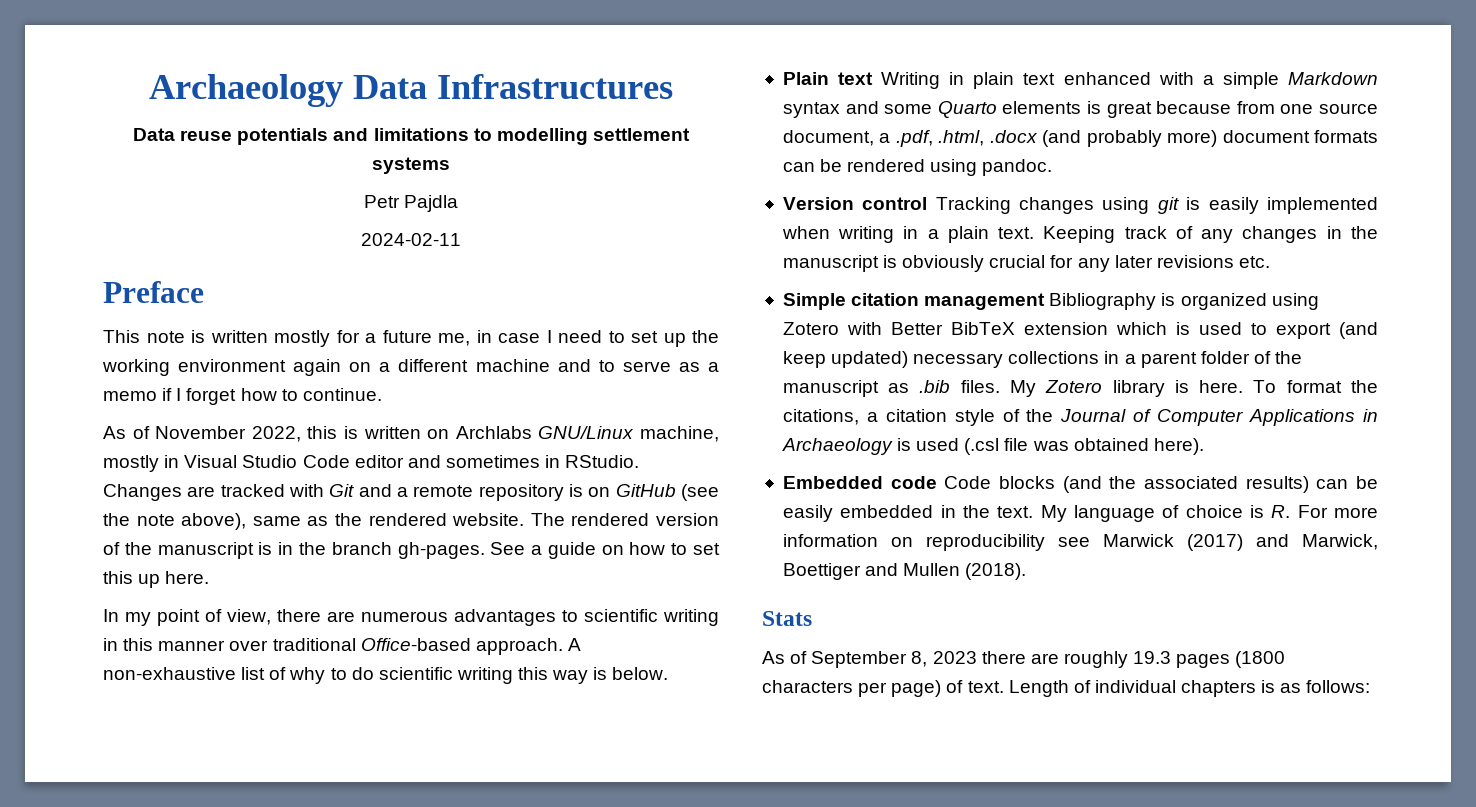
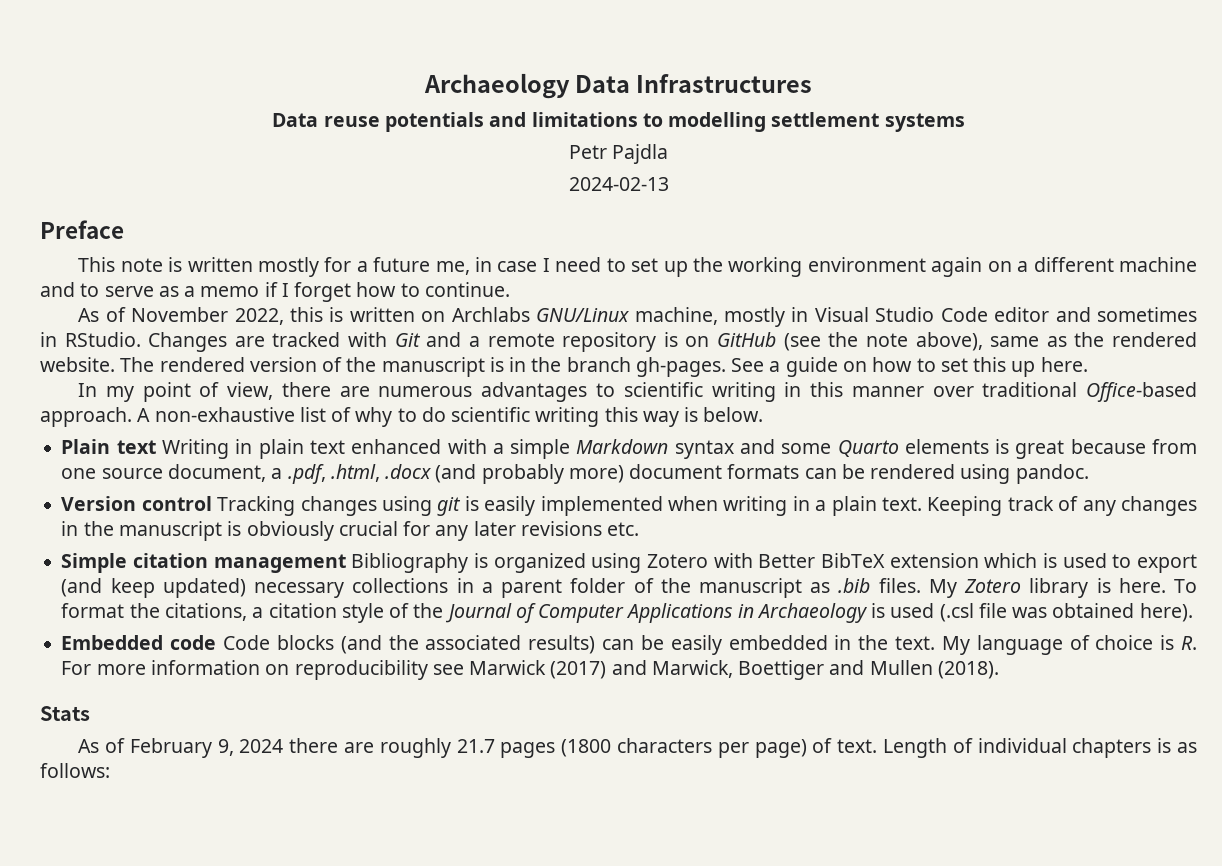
[361,233,461,246] 2024-02-11 -> [568,177,669,191] 2024-02-13
[811,651,977,668] September 8, 2023 -> [129,738,284,758] February 9, 2024
[1133,651,1172,664] 19.3 -> [456,739,495,753] 21.7

